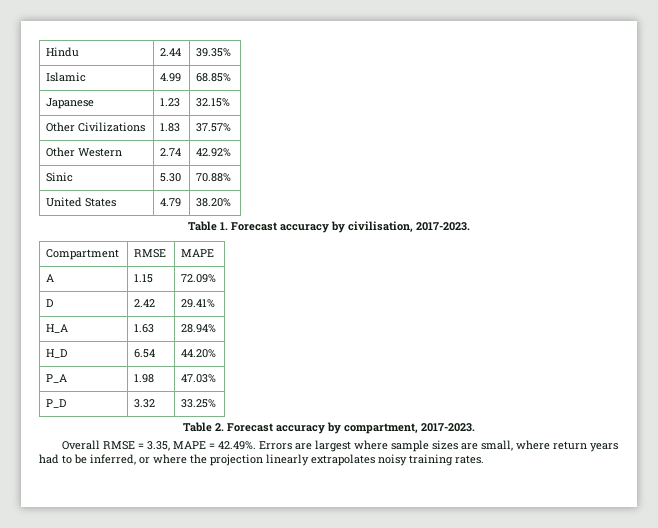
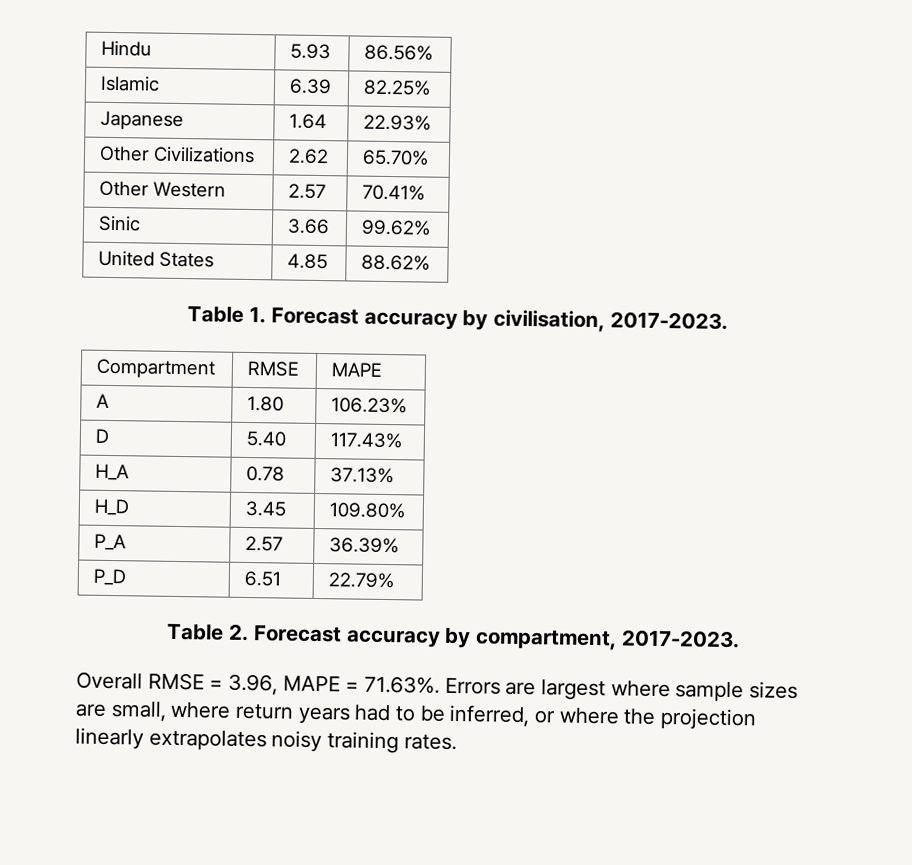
[160,48,182,56] [196,48,232,57] 2.44 | 39.35% -> [290,43,332,60] [364,44,434,61] 5.93 | 86.56%
[160,73,182,82] [196,73,232,82] 4.99 | 68.85% -> [289,78,333,95] [363,79,432,96] 6.39 | 82.25%
[160,98,181,107] [196,98,231,107] 1.23 | 32.15% -> [289,113,328,130] [363,114,432,131] 1.64 | 22.93%
[160,123,181,132] [196,123,232,132] 1.83 | 37.57% -> [288,148,330,165] [362,149,430,166] 2.62 | 65.70%
[160,148,182,156] [196,148,232,157] 2.74 | 42.92% -> [288,183,327,200] [362,184,426,201] 2.57 | 70.41%
[160,173,182,182] [196,173,232,182] 5.30 | 70.88% -> [287,218,331,235] [361,219,432,236] 3.66 | 99.62%
[160,198,182,207] [196,198,232,207] 4.79 | 38.20% -> [287,253,329,270] [361,254,431,271] 4.85 | 88.62%
[134,274,154,283] [181,274,217,283] 1.15 | 72.09% -> [247,395,285,412] [331,397,408,414] 1.80 | 106.23%
[134,299,156,307] [181,299,216,308] 2.42 | 29.41% -> [246,430,287,447] [330,432,403,449] 5.40 | 117.43%
[134,324,155,333] [181,324,217,333] 1.63 | 28.94% -> [246,465,286,482] [330,467,395,484] 0.78 | 37.13%
[134,349,156,358] [181,349,217,358] 6.54 | 44.20% -> [245,500,287,517] [329,502,406,519] 3.45 | 109.80%
[134,374,155,383] [181,374,217,383] 1.98 | 47.03% -> [245,535,284,552] [329,537,400,554] 2.57 | 36.39%
[134,399,156,408] [181,399,217,408] 3.32 | 33.25% -> [244,570,282,587] [328,572,395,589] 6.51 | 22.79%
[147,441,171,451] 3.35, -> [228,673,279,696] 3.96,
[218,441,257,450] 42.49%. -> [364,675,441,694] 71.63%.

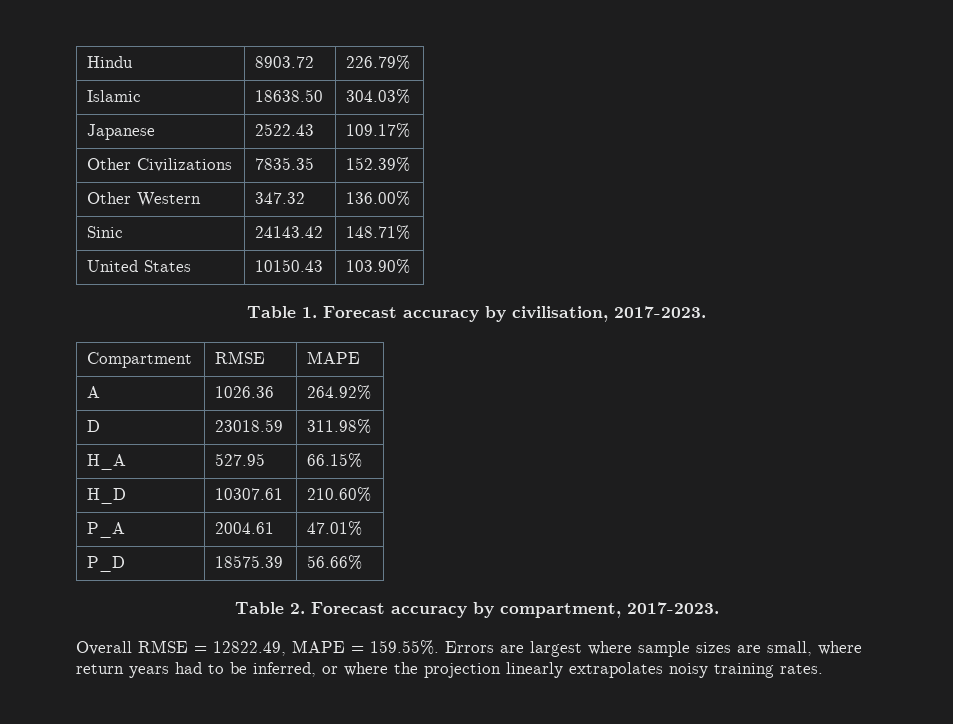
[290,43,332,60] [364,44,434,61] 5.93 | 86.56% -> [255,56,315,68] [346,55,411,70] 8903.72 | 226.79%
[289,78,333,95] [363,79,432,96] 6.39 | 82.25% -> [255,89,324,102] [346,89,411,104] 18638.50 | 304.03%
[289,113,328,130] [363,114,432,131] 1.64 | 22.93% -> [255,123,315,136] [346,123,411,138] 2522.43 | 109.17%
[288,148,330,165] [362,149,430,166] 2.62 | 65.70% -> [255,157,315,170] [346,157,411,172] 7835.35 | 152.39%
[288,183,327,200] [362,184,426,201] 2.57 | 70.41% -> [255,192,306,204] [346,191,411,206] 347.32 | 136.00%
[287,218,331,235] [361,219,432,236] 3.66 | 99.62% -> [255,226,324,238] [346,225,411,240] 24143.42 | 148.71%
[287,253,329,270] [361,254,431,271] 4.85 | 88.62% -> [255,259,324,272] [346,259,411,274] 10150.43 | 103.90%
[247,395,285,412] [331,397,408,414] 1.80 | 106.23% -> [215,386,275,398] [307,385,372,400] 1026.36 | 264.92%
[246,430,287,447] [330,432,403,449] 5.40 | 117.43% -> [215,419,284,432] [307,419,372,434] 23018.59 | 311.98%
[246,465,286,482] [330,467,395,484] 0.78 | 37.13% -> [215,453,266,466] [307,453,363,468] 527.95 | 66.15%
[245,500,287,517] [329,502,406,519] 3.45 | 109.80% -> [215,488,284,500] [307,487,372,502] 10307.61 | 210.60%
[245,535,284,552] [329,537,400,554] 2.57 | 36.39% -> [215,522,275,534] [307,521,363,536] 2004.61 | 47.01%
[244,570,282,587] [328,572,395,589] 6.51 | 22.79% -> [215,555,284,568] [307,555,363,570] 18575.39 | 56.66%
[228,673,279,696] 3.96, -> [213,641,286,656] 12822.49,
[364,675,441,694] 71.63%. -> [370,640,439,655] 159.55%.

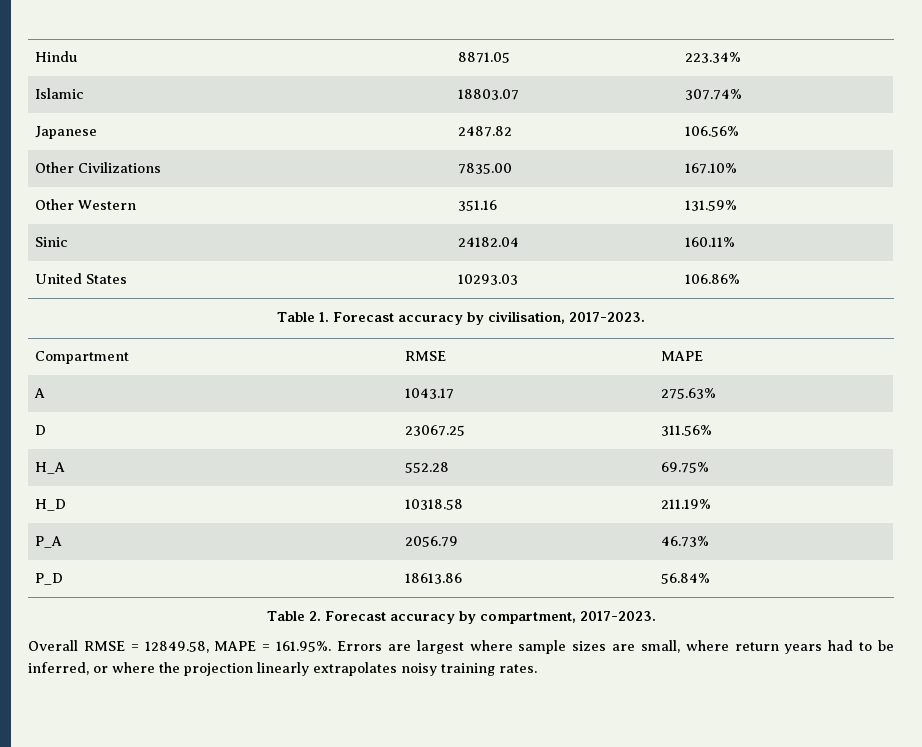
[255,56,315,68] [346,55,411,70] 8903.72 | 226.79% -> [458,52,511,63] [685,52,742,63] 8871.05 | 223.34%
[255,89,324,102] [346,89,411,104] 18638.50 | 304.03% -> [458,89,520,100] [685,89,743,100] 18803.07 | 307.74%
[255,123,315,136] [346,123,411,138] 2522.43 | 109.17% -> [458,126,513,137] [685,126,740,137] 2487.82 | 106.56%
[255,157,315,170] [346,157,411,172] 7835.35 | 152.39% -> [458,163,513,174] [685,163,738,174] 7835.00 | 167.10%
[255,192,306,204] [346,191,411,206] 347.32 | 136.00% -> [458,200,498,211] [685,200,738,211] 351.16 | 131.59%
[255,226,324,238] [346,225,411,240] 24143.42 | 148.71% -> [458,237,520,247] [685,237,736,247] 24182.04 | 160.11%
[255,259,324,272] [346,259,411,274] 10150.43 | 103.90% -> [458,274,519,285] [685,274,741,284] 10293.03 | 106.86%
[215,386,275,398] [307,385,372,400] 1026.36 | 264.92% -> [405,388,455,399] [661,388,717,399] 1043.17 | 275.63%
[215,419,284,432] [307,419,372,434] 23018.59 | 311.98% -> [405,425,466,436] [661,425,713,436] 23067.25 | 311.56%
[215,453,266,466] [307,453,363,468] 527.95 | 66.15% -> [405,462,450,473] [661,462,710,473] 552.28 | 69.75%
[215,488,284,500] [307,487,372,502] 10307.61 | 210.60% -> [405,499,464,510] [661,499,712,509] 10318.58 | 211.19%
[215,522,275,534] [307,521,363,536] 2004.61 | 47.01% -> [405,536,459,547] [661,536,710,547] 2056.79 | 46.73%
[215,555,284,568] [307,555,363,570] 18575.39 | 56.66% -> [405,573,463,584] [661,573,711,584] 18613.86 | 56.84%
[213,641,286,656] 12822.49, -> [144,641,209,653] 12849.58,
[370,640,439,655] 159.55%. -> [276,641,332,652] 161.95%.

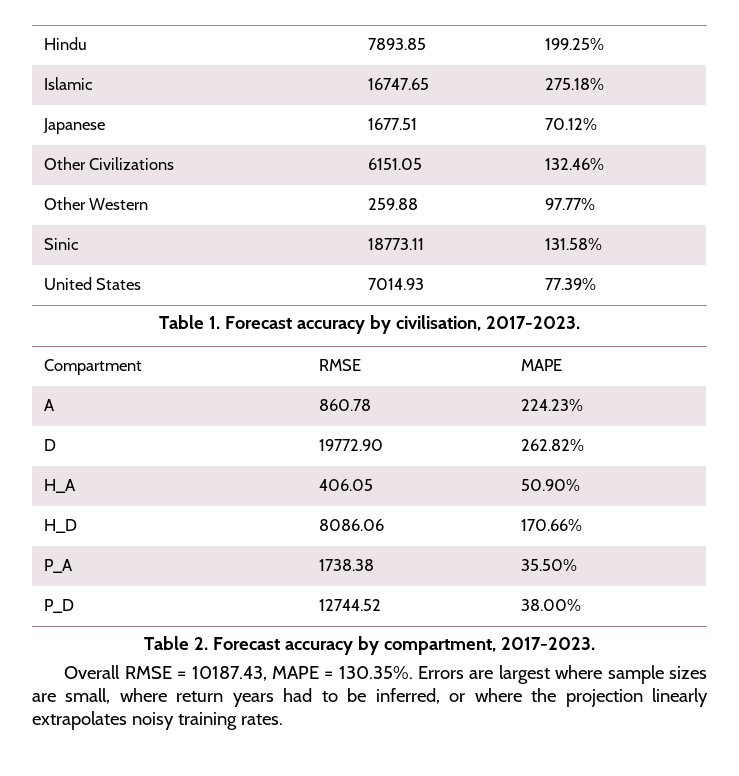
[458,52,511,63] [685,52,742,63] 8871.05 | 223.34% -> [367,38,426,50] [544,38,604,50] 7893.85 | 199.25%
[458,89,520,100] [685,89,743,100] 18803.07 | 307.74% -> [367,78,429,90] [544,78,604,90] 16747.65 | 275.18%
[458,126,513,137] [685,126,740,137] 2487.82 | 106.56% -> [367,118,417,130] [544,118,597,130] 1677.51 | 70.12%
[458,163,513,174] [685,163,738,174] 7835.00 | 167.10% -> [367,158,422,170] [544,158,604,170] 6151.05 | 132.46%
[458,200,498,211] [685,200,738,211] 351.16 | 131.59% -> [367,198,418,210] [544,198,595,210] 259.88 | 97.77%
[458,237,520,247] [685,237,736,247] 24182.04 | 160.11% -> [367,238,424,250] [544,238,602,250] 18773.11 | 131.58%
[458,274,519,285] [685,274,741,284] 10293.03 | 106.86% -> [367,278,424,290] [544,278,596,290] 7014.93 | 77.39%
[405,388,455,399] [661,388,717,399] 1043.17 | 275.63% -> [318,399,371,411] [520,399,583,411] 860.78 | 224.23%
[405,425,466,436] [661,425,713,436] 23067.25 | 311.56% -> [318,439,383,451] [520,439,584,451] 19772.90 | 262.82%
[405,462,450,473] [661,462,710,473] 552.28 | 69.75% -> [318,479,373,491] [520,479,580,491] 406.05 | 50.90%
[405,499,464,510] [661,499,712,509] 10318.58 | 211.19% -> [318,519,384,531] [520,519,582,531] 8086.06 | 170.66%
[405,536,459,547] [661,536,710,547] 2056.79 | 46.73% -> [318,559,374,571] [520,559,577,571] 1738.38 | 35.50%
[405,573,463,584] [661,573,711,584] 18613.86 | 56.84% -> [318,599,381,611] [520,599,581,611] 12744.52 | 38.00%
[144,641,209,653] 12849.58, -> [191,666,267,681] 10187.43,
[276,641,332,652] 161.95%. -> [338,666,413,679] 130.35%.

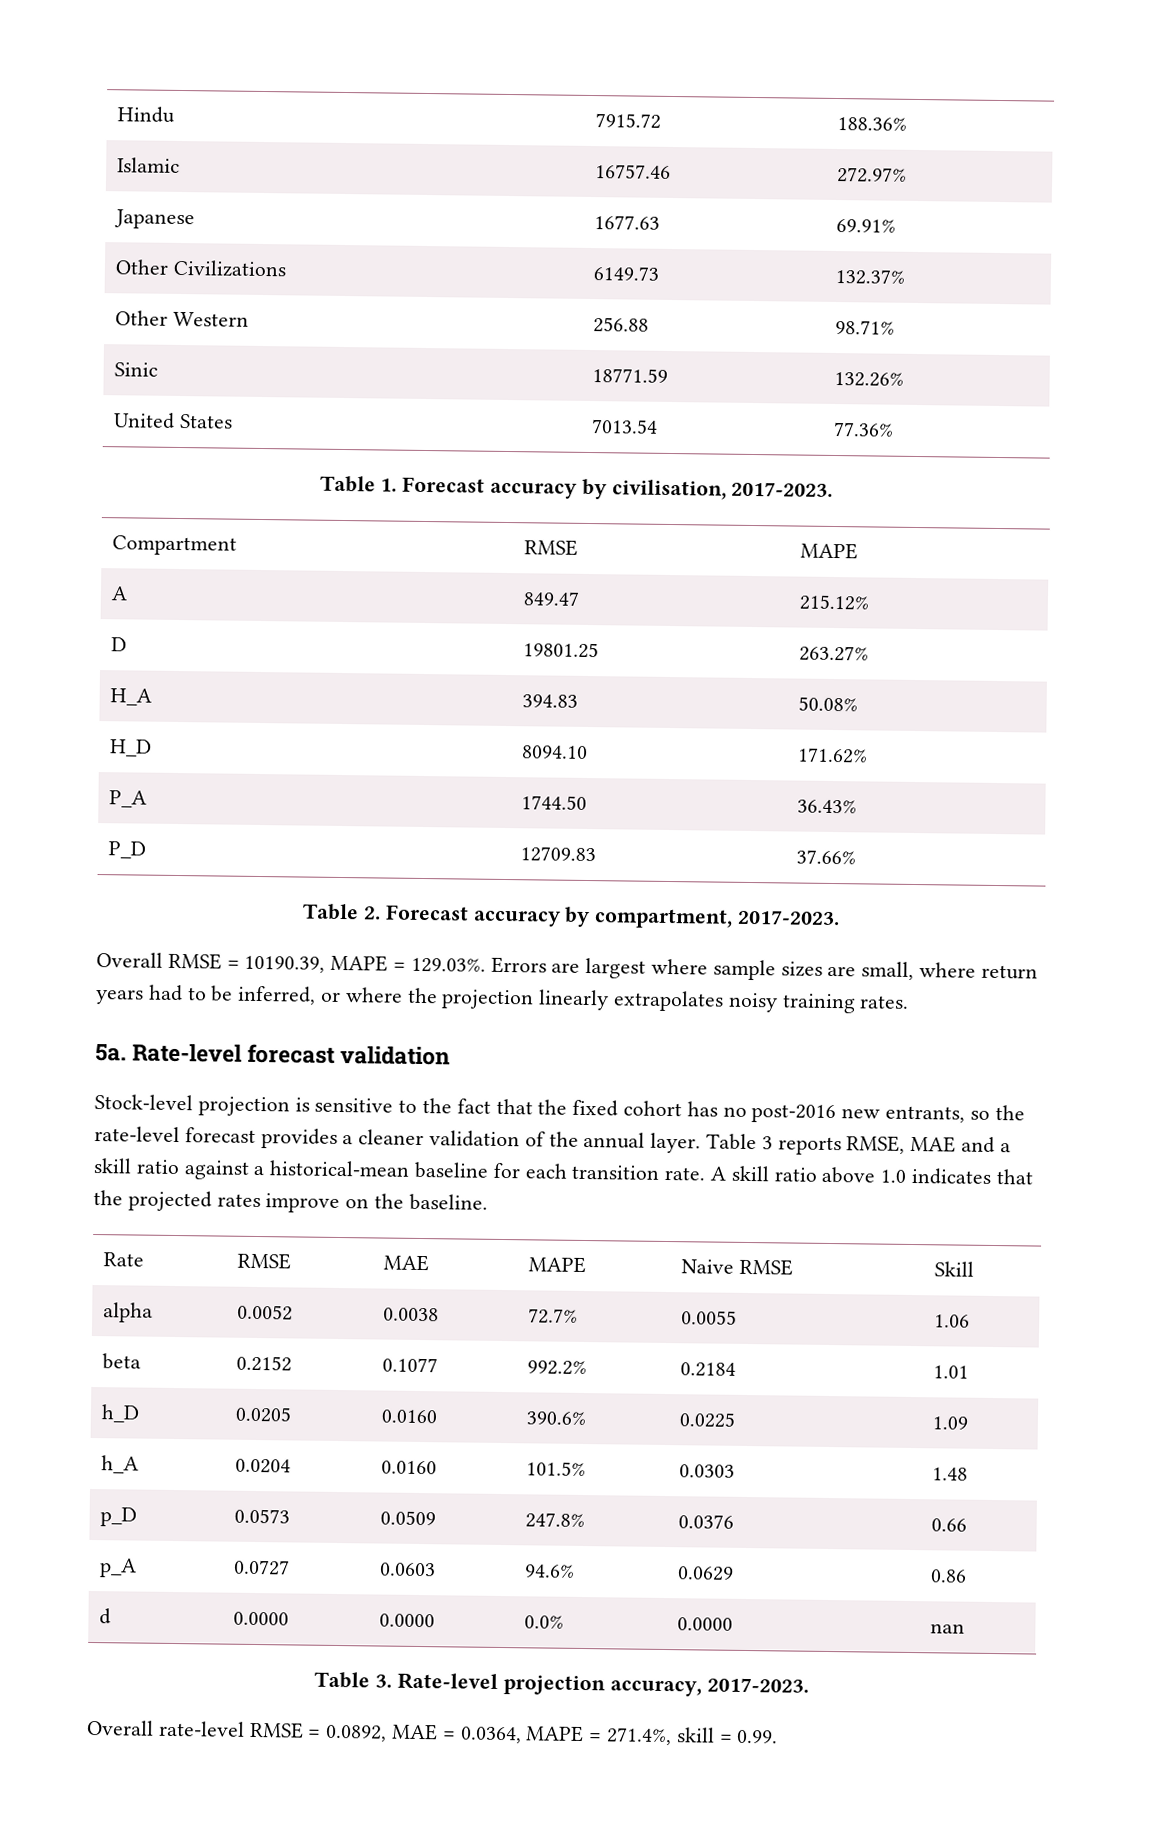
[367,38,426,50] [544,38,604,50] 7893.85 | 199.25% -> [595,113,662,129] [837,117,908,131] 7915.72 | 188.36%
[367,78,429,90] [544,78,604,90] 16747.65 | 275.18% -> [595,164,672,179] [837,167,908,183] 16757.46 | 272.97%
[367,118,417,130] [544,118,597,130] 1677.51 | 70.12% -> [594,215,661,230] [836,219,897,233] 1677.63 | 69.91%
[367,158,422,170] [544,158,604,170] 6151.05 | 132.46% -> [593,266,660,281] [835,268,906,285] 6149.73 | 132.37%
[367,198,418,210] [544,198,595,210] 259.88 | 97.77% -> [593,317,650,333] [835,319,896,335] 256.88 | 98.71%
[367,238,424,250] [544,238,602,250] 18773.11 | 131.58% -> [592,368,669,383] [834,371,905,387] 18771.59 | 132.26%
[367,278,424,290] [544,278,596,290] 7014.93 | 77.39% -> [591,419,659,434] [833,421,895,437] 7013.54 | 77.36%
[318,399,371,411] [520,399,583,411] 860.78 | 224.23% -> [523,591,581,606] [799,594,870,611] 849.47 | 215.12%
[318,439,383,451] [520,439,584,451] 19772.90 | 262.82% -> [523,642,600,659] [799,645,870,662] 19801.25 | 263.27%
[318,479,373,491] [520,479,580,491] 406.05 | 50.90% -> [522,694,579,708] [798,696,859,712] 394.83 | 50.08%
[318,519,384,531] [520,519,582,531] 8086.06 | 170.66% -> [521,745,589,760] [797,747,869,764] 8094.10 | 171.62%
[318,559,374,571] [520,559,577,571] 1738.38 | 35.50% -> [521,795,588,811] [797,799,858,814] 1744.50 | 36.43%
[318,599,381,611] [520,599,581,611] 12744.52 | 38.00% -> [520,846,597,863] [796,849,857,865] 12709.83 | 37.66%
[191,666,413,681] 10187.43, MAPE = 130.35%. -> [244,954,486,973] 10190.39, MAPE = 129.03%.
(283, 719) none -> [95,1042,451,1066] [94,1094,1025,1124] [94,1126,1011,1156] [93,1158,1033,1185] [93,1189,488,1214] [103,1252,145,1267] [237,1252,292,1270] [383,1254,430,1272] [528,1256,587,1274] [681,1258,794,1276] [934,1261,975,1277] [103,1302,154,1323] [237,1304,294,1321] [383,1307,440,1322] [528,1308,579,1324] [681,1310,738,1325] [934,1314,971,1328] [102,1353,142,1370] [236,1355,293,1372] [382,1357,439,1373] [527,1360,588,1376] [680,1362,737,1377] [933,1365,970,1379] [101,1404,141,1423] [235,1406,293,1423] [381,1409,439,1424] [526,1411,588,1426] [679,1412,737,1428] [932,1416,969,1430] [101,1455,140,1474] [235,1458,292,1474] [381,1460,438,1475] [526,1461,587,1477] [679,1464,736,1478] [932,1467,969,1481] [100,1507,138,1527] [234,1508,291,1524] [380,1510,437,1526] [525,1512,586,1529] [678,1514,735,1529] [931,1518,968,1532] [99,1558,138,1578] [233,1559,291,1576] [379,1562,437,1577] [524,1564,576,1578] [677,1566,735,1581] [930,1569,968,1583] [99,1608,112,1625] [233,1611,290,1626] [379,1613,436,1628] [524,1615,565,1629] [677,1617,734,1631] [930,1623,966,1634] [314,1671,809,1697] [87,1719,779,1746] // 5a. Rate-level forecast validation // Stock-level projection is sensitive to the fact that the fixed cohort has no post-2016 new entrants, so the rate-level forecast provides a cleaner validation of the annual layer. Table 3 reports RMSE, MAE and a skill ratio against a historical-mean baseline for each transition rate. A skill ratio above 1.0 indicates that the projected rates improve on the baseline. // Rate | RMSE | MAE | MAPE | Naive RMSE | Skill // alpha | 0.0052 | 0.0038 | 72.7% | 0.0055 | 1.06 // beta | 0.2152 | 0.1077 | 992.2% | 0.2184 | 1.01 // h_D | 0.0205 | 0.0160 | 390.6% | 0.0225 | 1.09 // h_A | 0.0204 | 0.0160 | 101.5% | 0.0303 | 1.48 // p_D | 0.0573 | 0.0509 | 247.8% | 0.0376 | 0.66 // p_A | 0.0727 | 0.0603 | 94.6% | 0.0629 | 0.86 // d | 0.0000 | 0.0000 | 0.0% | 0.0000 | nan // Table 3. Rate-level projection accuracy, 2017-2023. // Overall rate-level RMSE = 0.0892, MAE = 0.0364, MAPE = 271.4%, skill = 0.99.

